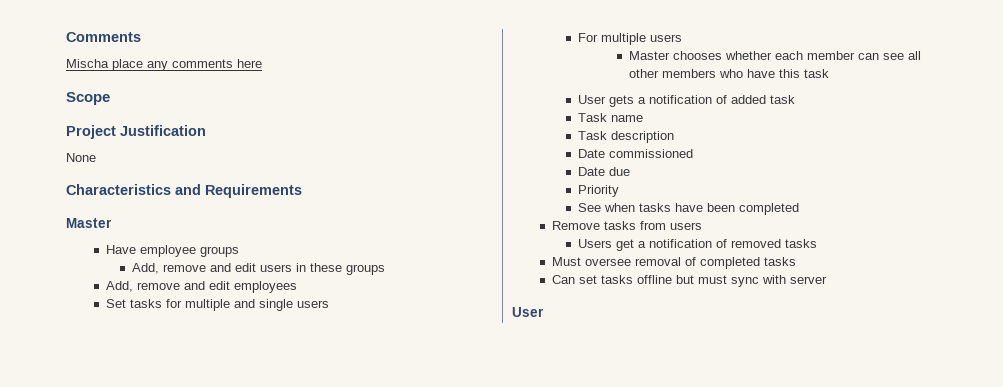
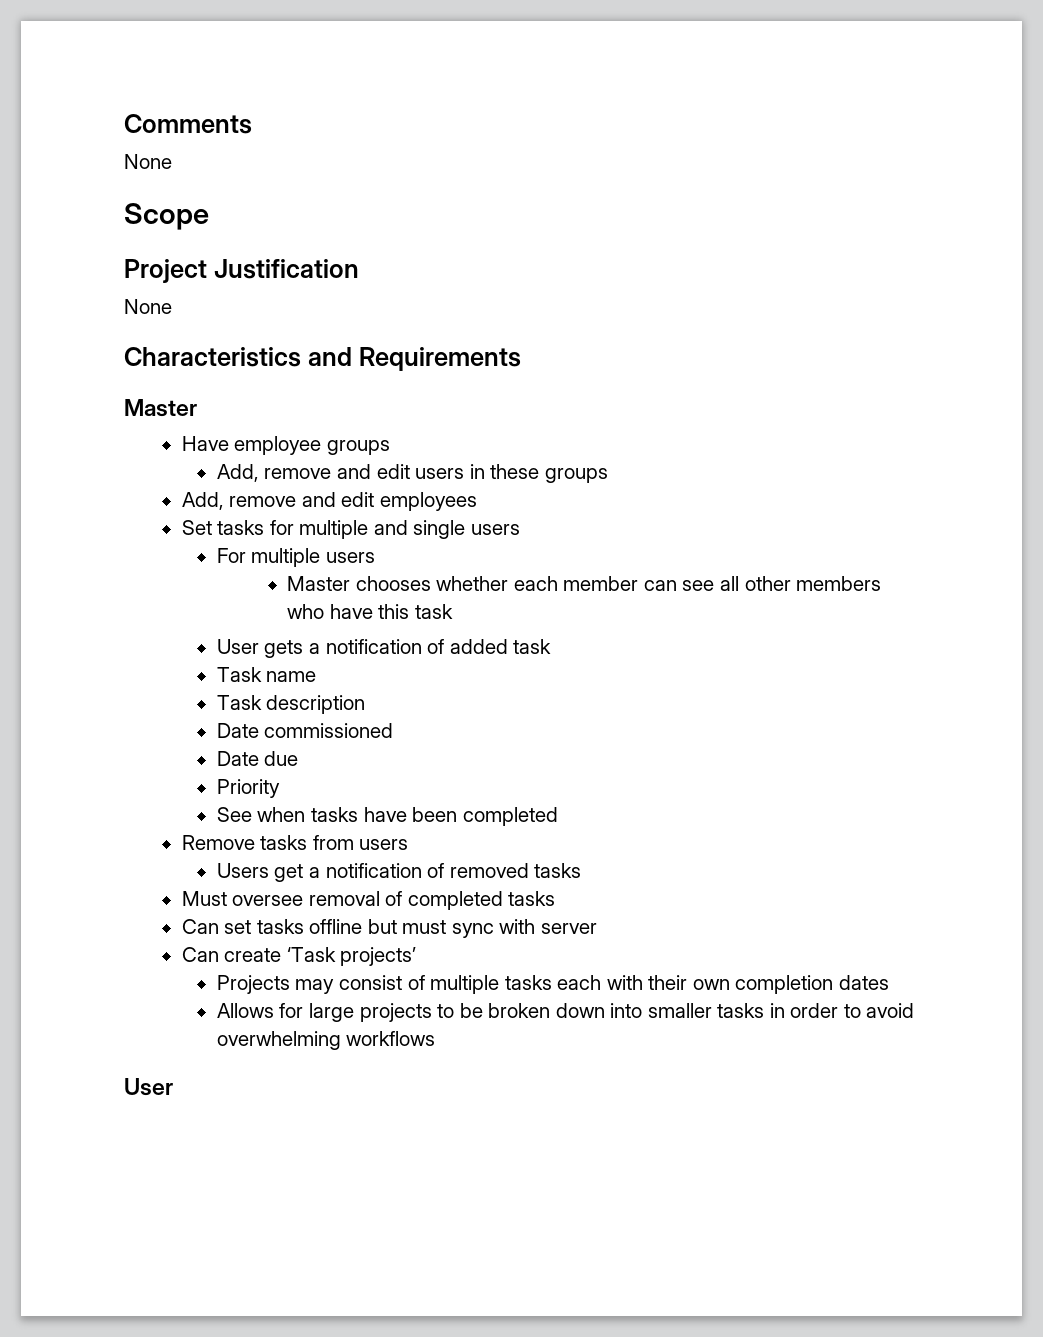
[66,59,262,71] // Mischa place any comments here -> [124,154,172,169] // None
(827, 280) none -> [181,947,417,966] [216,975,889,994] [216,1003,915,1022] [216,1031,436,1050] // Can create ‘Task projects’ // Projects may consist of multiple tasks each with their own completion dates // Allows for large projects to be broken down into smaller tasks in order to avoid overwhelming workflows

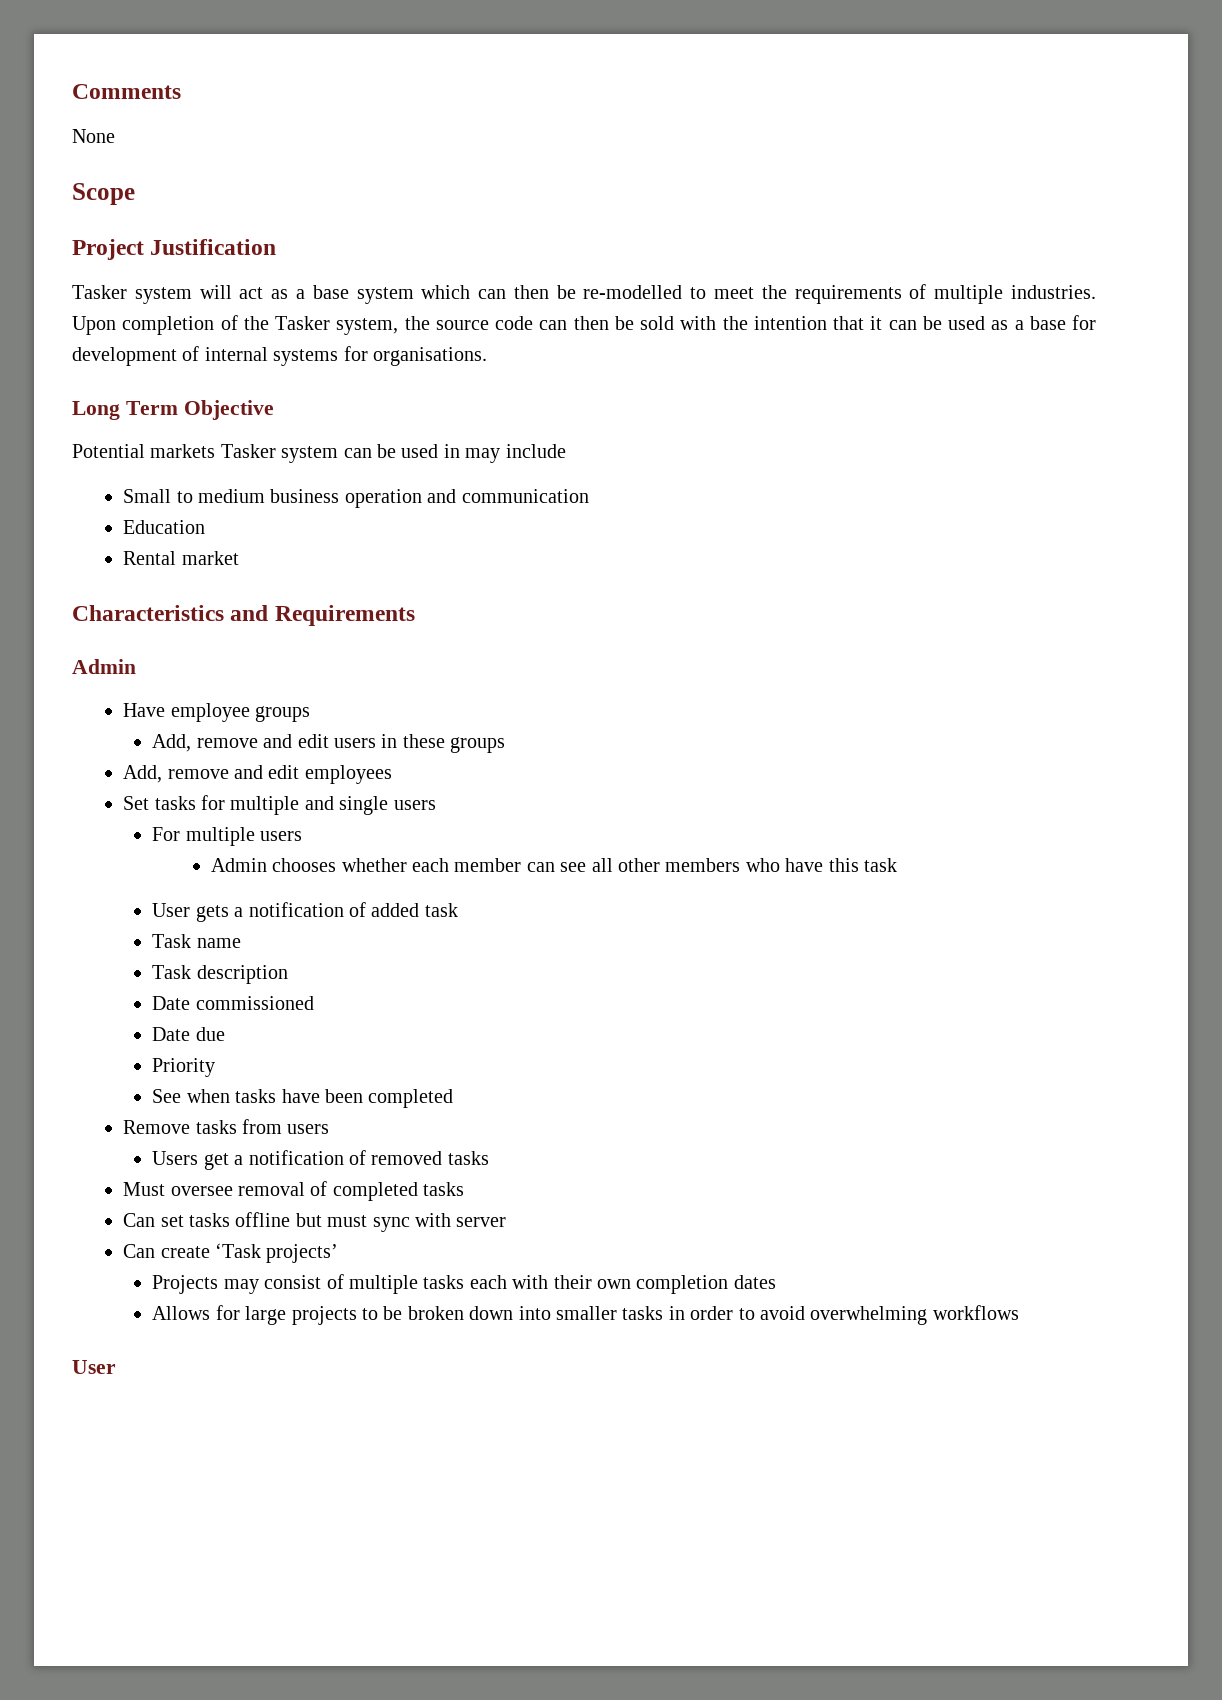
[124,299,172,314] // None -> [72,284,1096,304] [72,315,1096,335] [72,346,487,366] [72,400,274,420] [72,444,566,463] [123,489,589,508] [123,520,206,534] [123,551,239,565] // Tasker system will act as a base system which can then be re-modelled to meet the requirements of multiple industries. Upon completion of the Tasker system, the source code can then be sold with the intention that it can be used as a base for development of internal systems for organisations. // Long Term Objective // Potential markets Tasker system can be used in may include // Small to medium business operation and communication // Education // Rental market
[124,399,197,417] Master -> [72,659,136,674] Admin
[287,576,351,591] Master -> [210,858,267,872] Admin

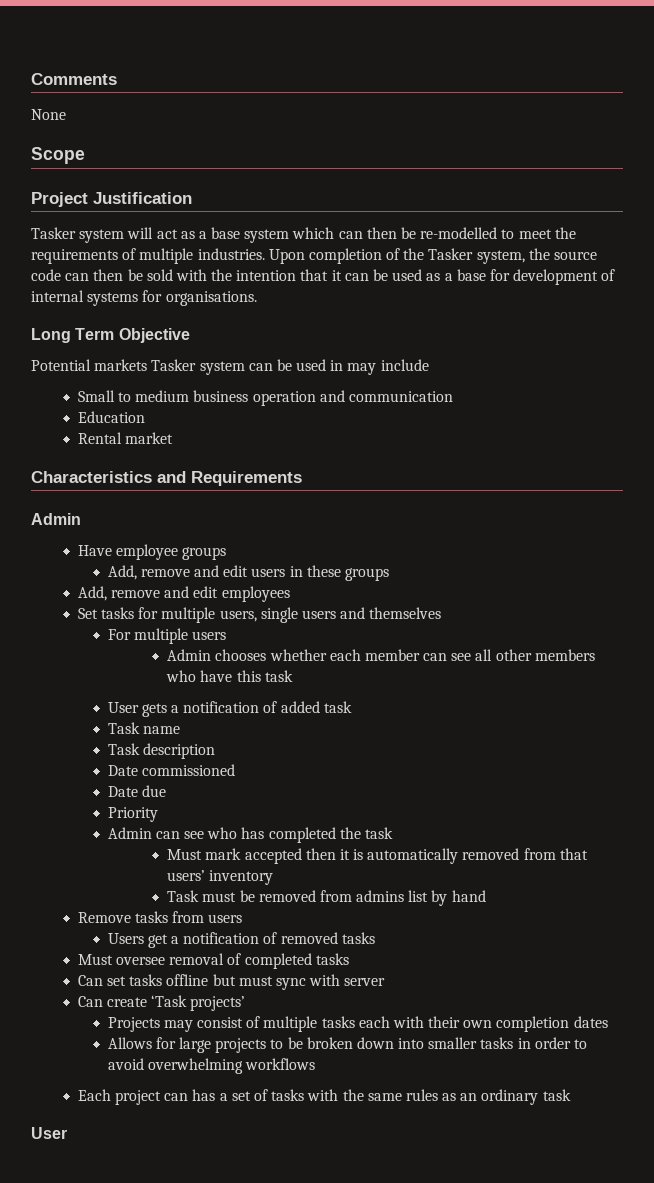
[304,796,334,810] and -> [219,610,257,622] users,
(436, 805) none -> [340,607,442,619] and themselves
[152,1089,454,1108] See when tasks have been completed -> [107,827,393,843] [167,848,588,864] [167,870,274,885] [167,890,486,906] Admin can see who has completed the task // Must mark accepted then it is automatically removed from that users’ inventory // Task must be removed from admins list by hand
(1019, 1312) none -> [77,1089,571,1105] // Each project can has a set of tasks with the same rules as an ordinary task

